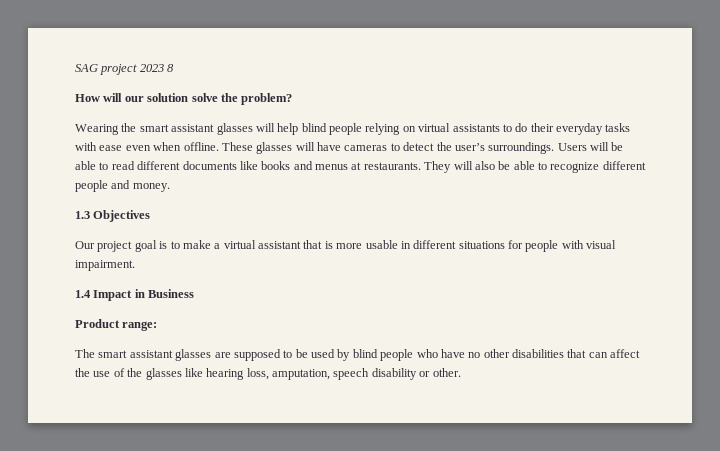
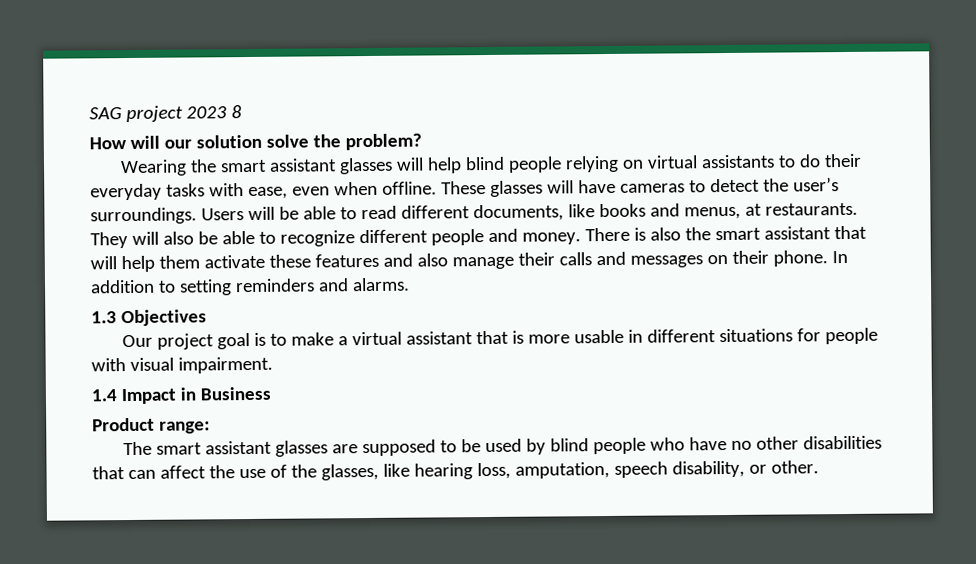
[99,145,123,151] ease -> [247,186,288,200] ease,
[182,161,237,170] documents -> [472,204,564,222] documents,
[315,164,348,170] menus -> [683,206,741,220] menus,
(170, 187) none -> [584,225,867,242] [90,250,848,273] [90,277,410,296] There is also the smart assistant that will help them activate these features and also manage their calls and messages on their phone. In addition to setting reminders and alarms.
[145,368,182,380] glasses -> [320,463,379,481] glasses,
[371,368,417,380] disability -> [671,460,745,478] disability,

